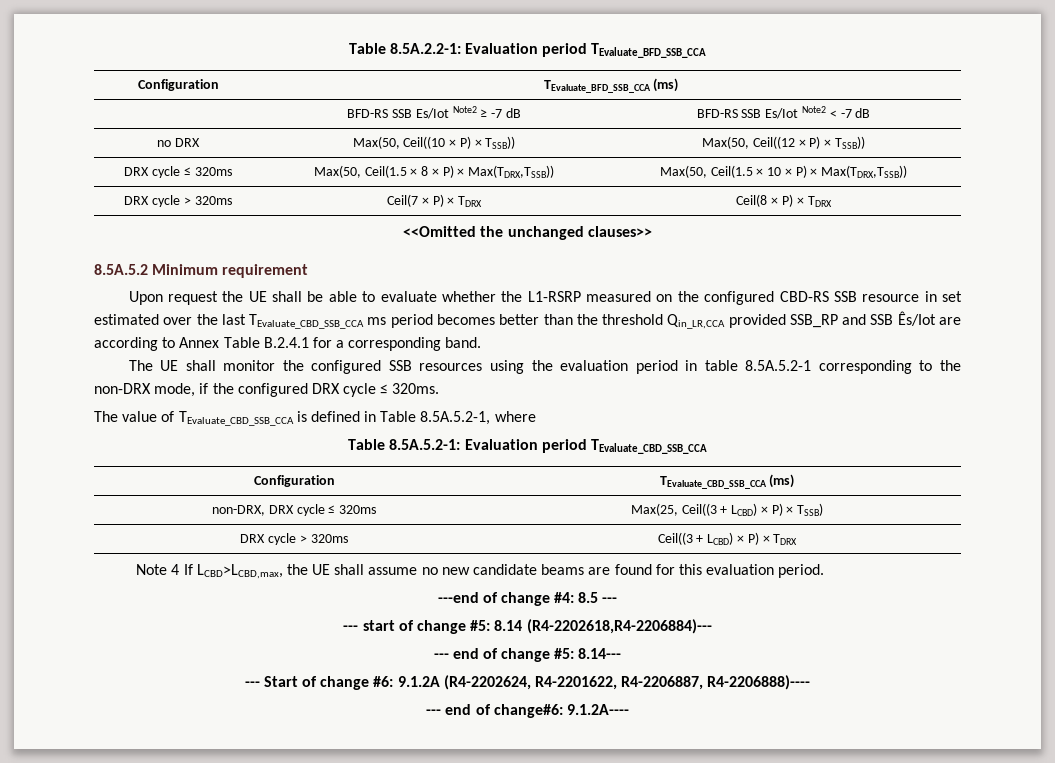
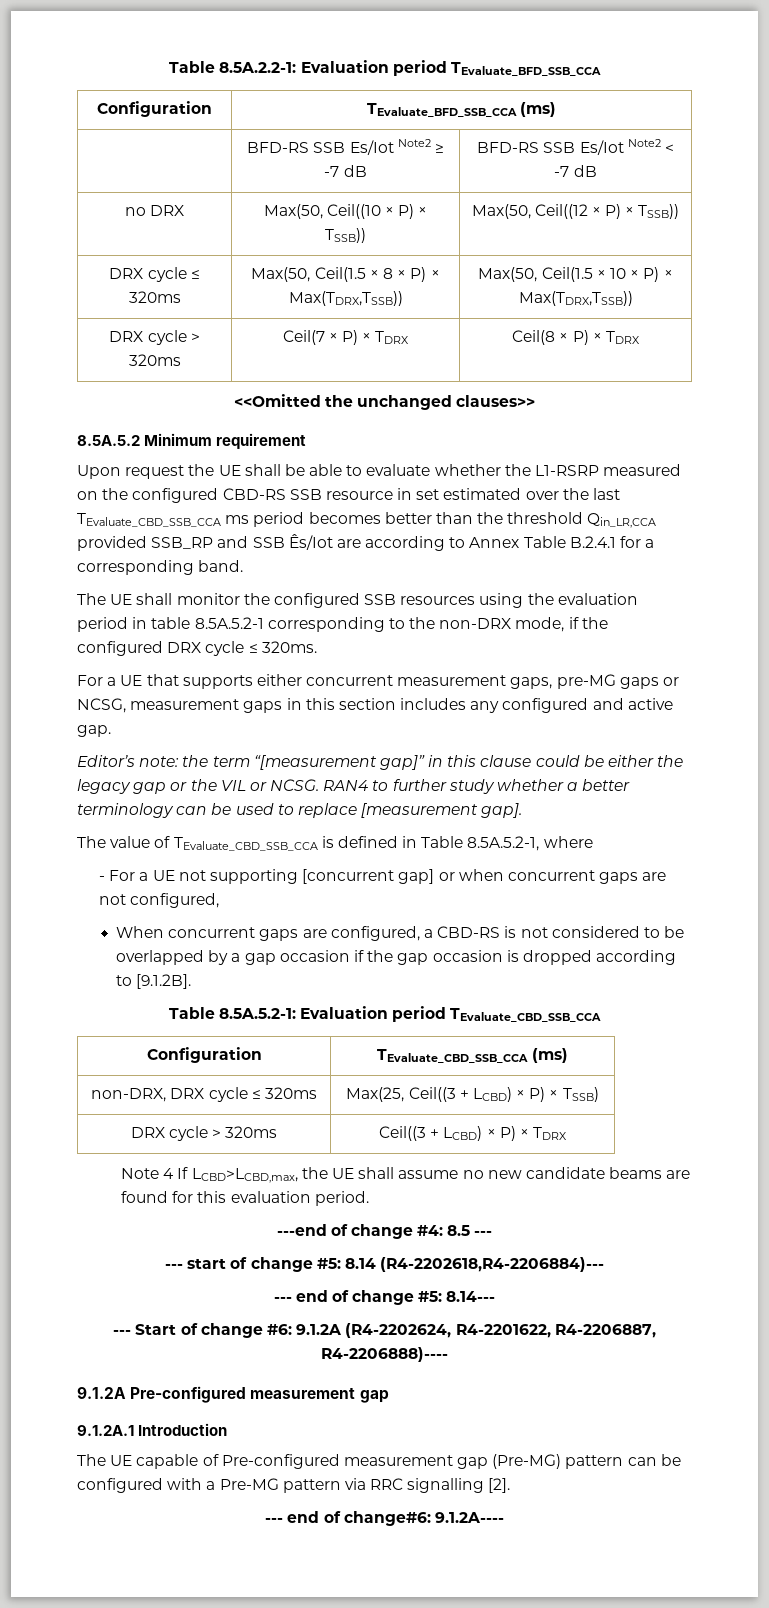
(440, 388) none -> [77,674,680,689] [77,698,673,713] [77,725,111,737] [77,755,684,770] [77,779,631,794] [77,803,523,818] // For a UE that supports either concurrent measurement gaps, pre-MG gaps or NCSG, measurement gaps in this section includes any configured and active gap. // Editor’s note: the term “[measurement gap]” in this clause could be either the legacy gap or the VIL or NCSG. RAN4 to further study whether a better terminology can be used to replace [measurement gap].
(536, 416) none -> [99,869,667,884] [99,893,220,908] [116,926,685,941] [116,950,677,965] [116,974,192,989] // - For a UE not supporting [concurrent gap] or when concurrent gaps are not configured, // When concurrent gaps are configured, a CBD-RS is not considered to be overlapped by a gap occasion if the gap occasion is dropped according to [9.1.2B].
(811, 682) none -> [77,1386,389,1403] [77,1423,228,1436] [77,1454,681,1469] [77,1478,511,1493] // 9.1.2A Pre-configured measurement gap // 9.1.2A.1 Introduction // The UE capable of Pre-configured measurement gap (Pre-MG) pattern can be configured with a Pre-MG pattern via RRC signalling [2].

